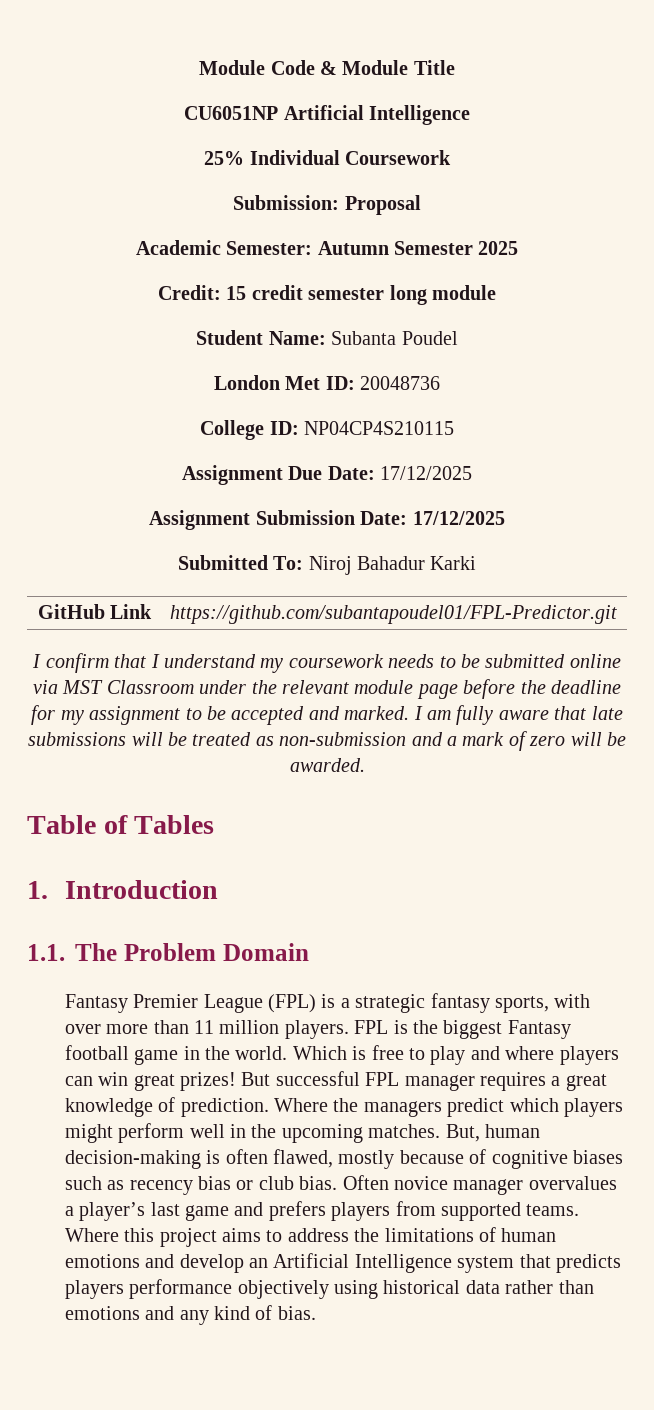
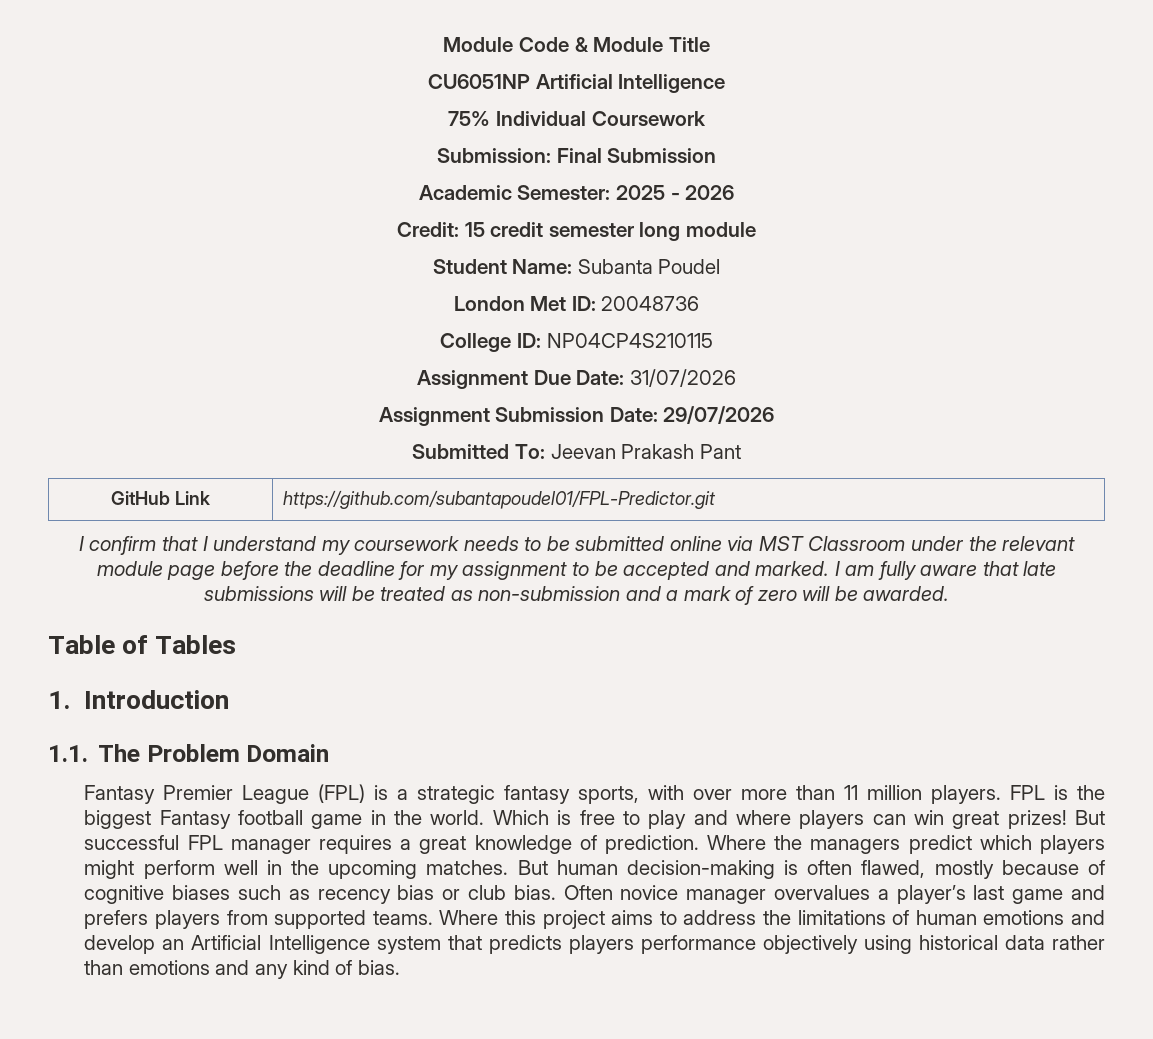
[204,151,245,165] 25% -> [448,111,491,126] 75%
[344,195,421,215] Proposal -> [556,148,717,163] Final Submission
[317,241,473,255] Autumn Semester -> (611, 192) none
(519, 248) none -> [670,185,735,200] - 2026
[380,466,473,480] 17/12/2025 -> [629,369,736,387] 31/07/2026
[412,511,505,525] 17/12/2025 -> [663,406,775,424] 29/07/2026
[308,556,477,575] Niroj Bahadur Karki -> [550,444,741,459] Jeevan Prakash Pant
[445,1124,480,1142] But, -> [517,860,548,875] But

